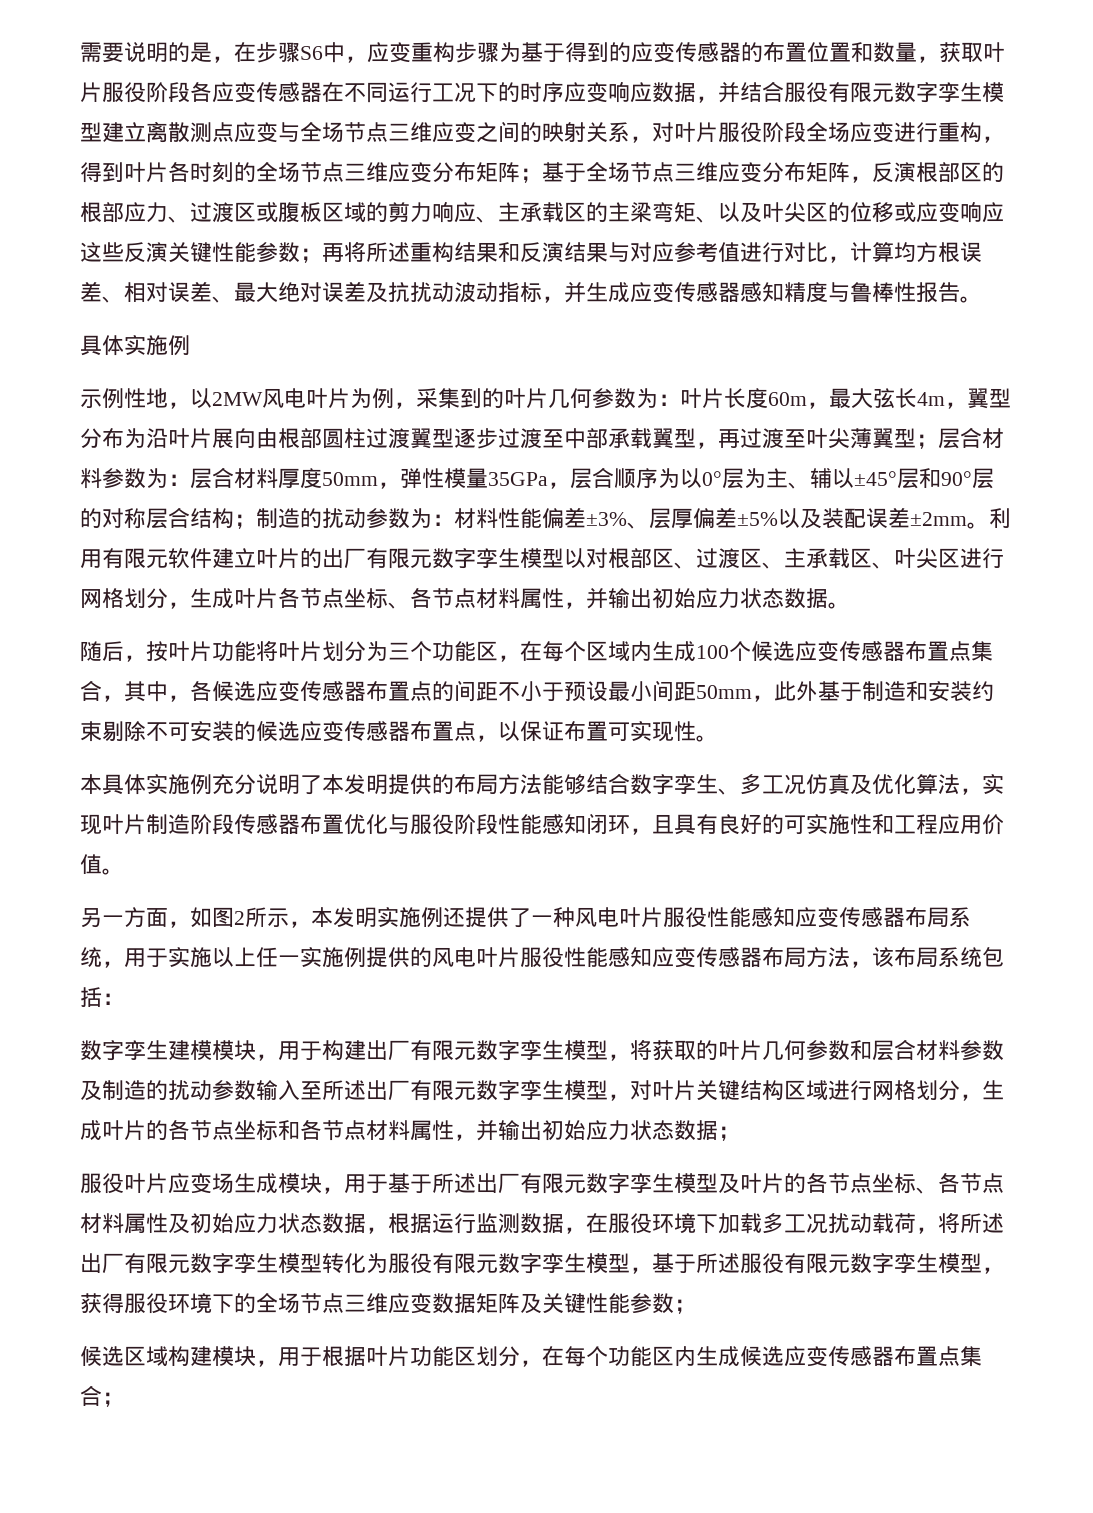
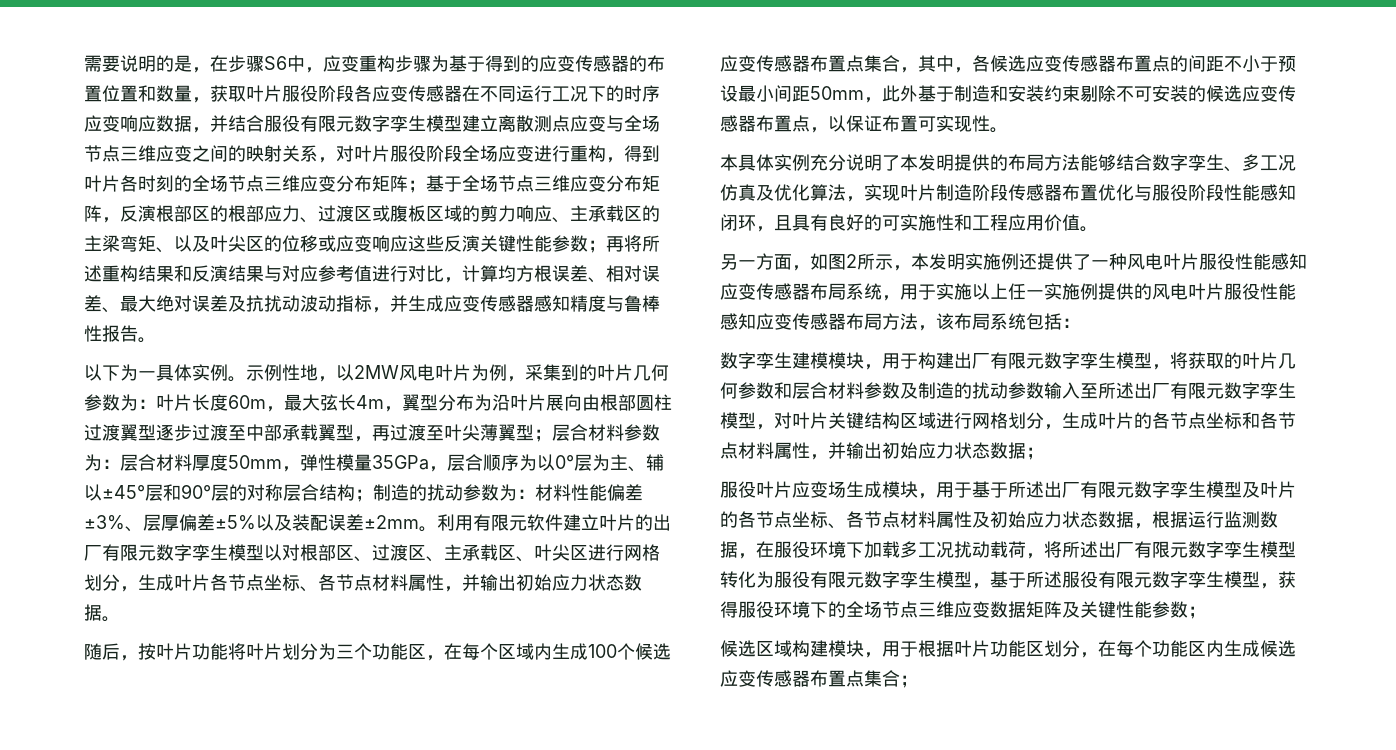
[80,335,190,356] 具体实施例 // -> [84,364,246,382] 以下为一具体实例。
[168,774,190,794] 施 -> (792, 162) none

